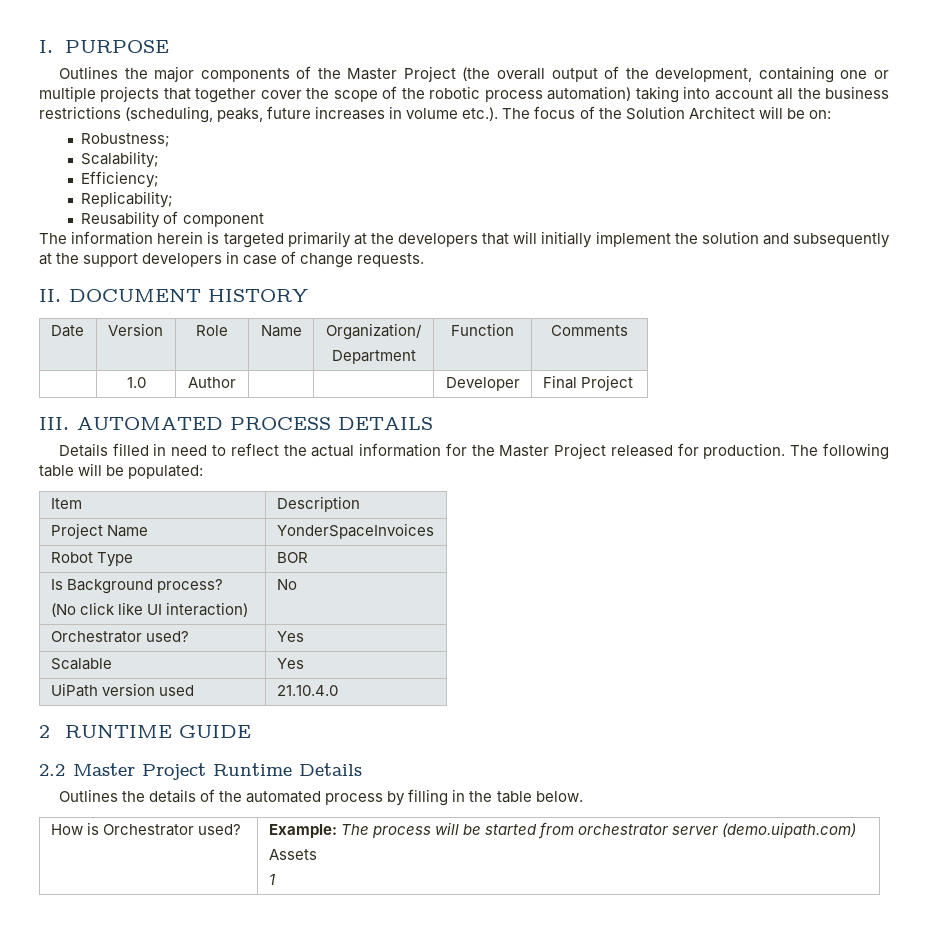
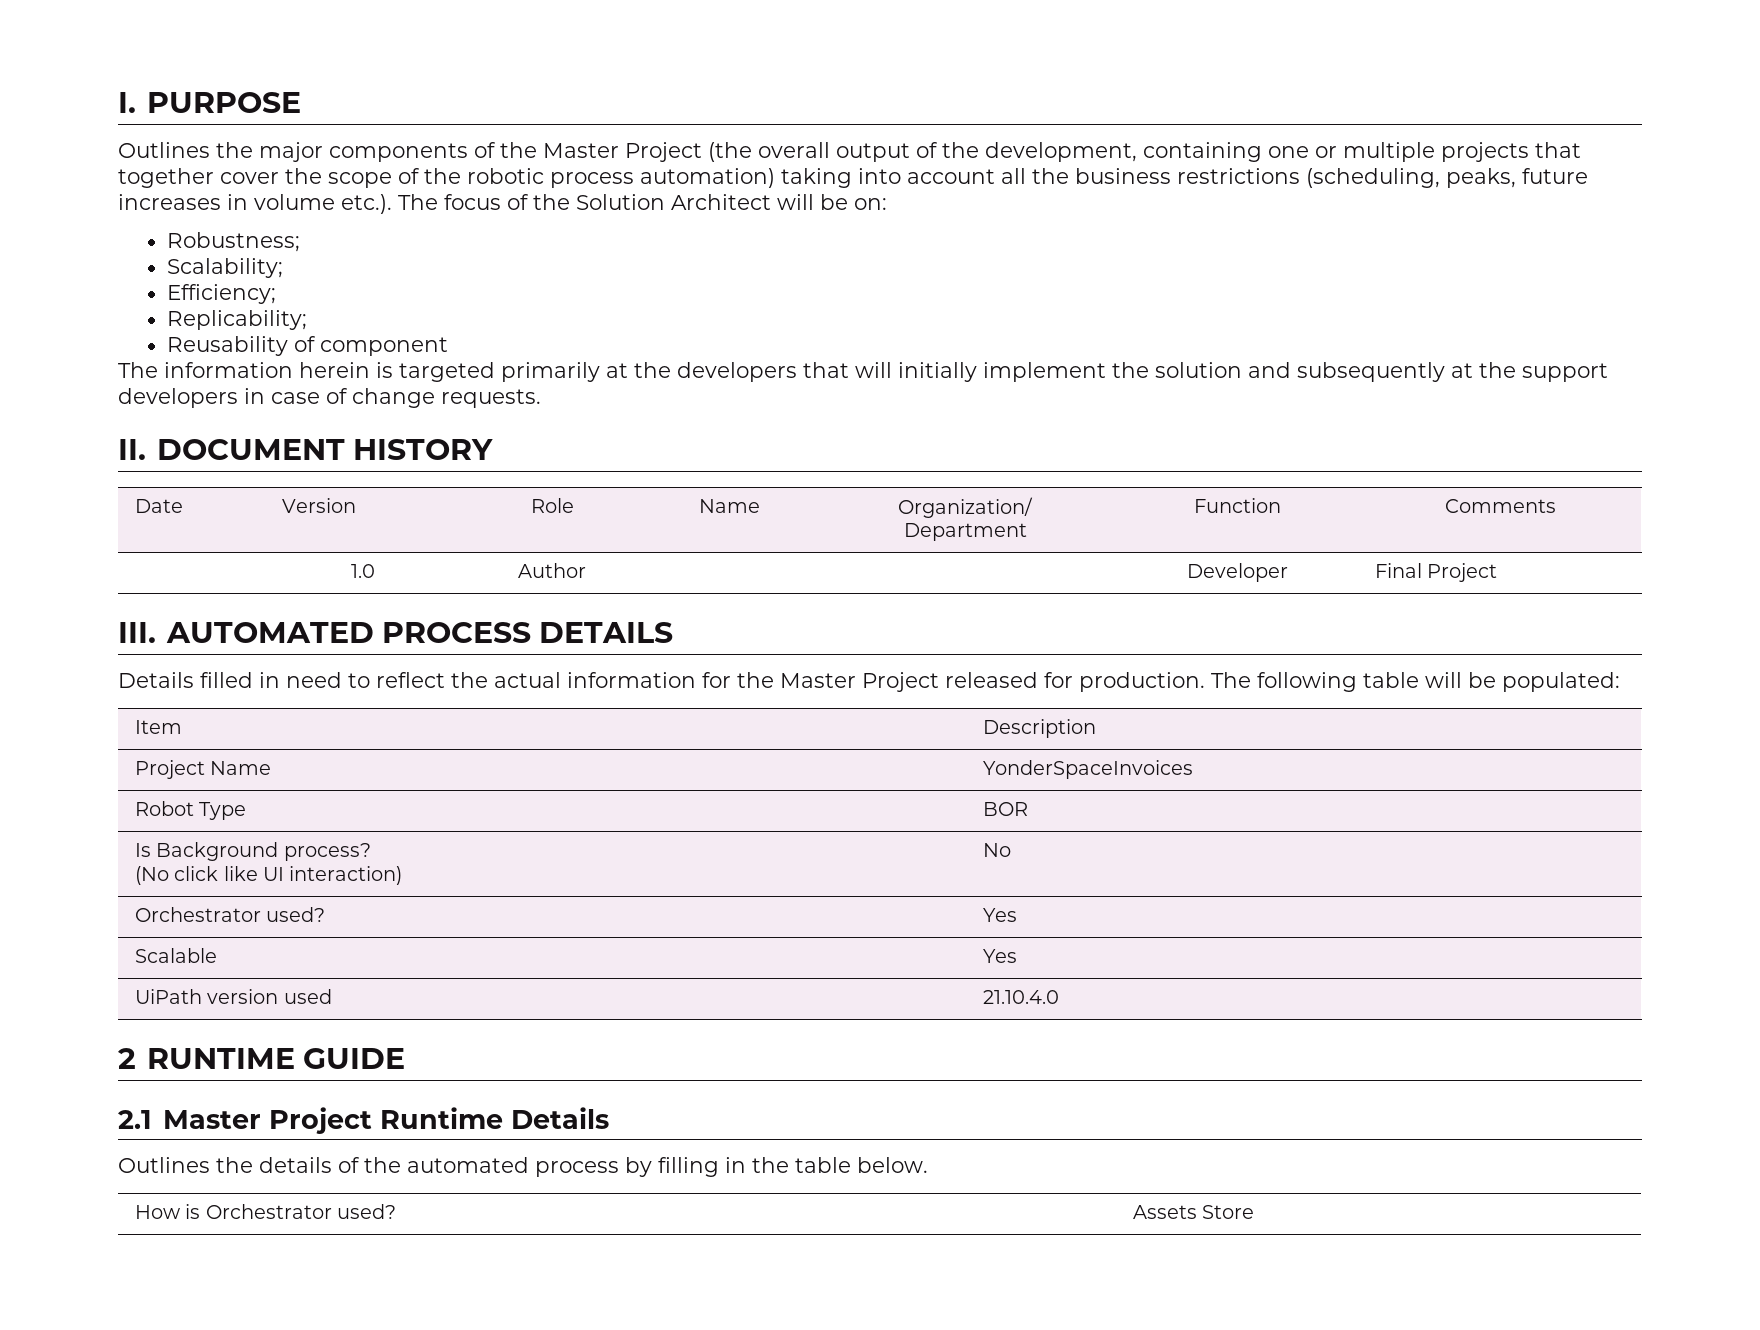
[39,764,65,776] 2.2 -> [118,1110,152,1129] 2.1
[268,822,857,839] Example: The process will be started from orchestrator server (demo.uipath.com) // -> (396, 1211) none
[268,874,275,885] // 1 -> [1202,1205,1255,1219] Store

